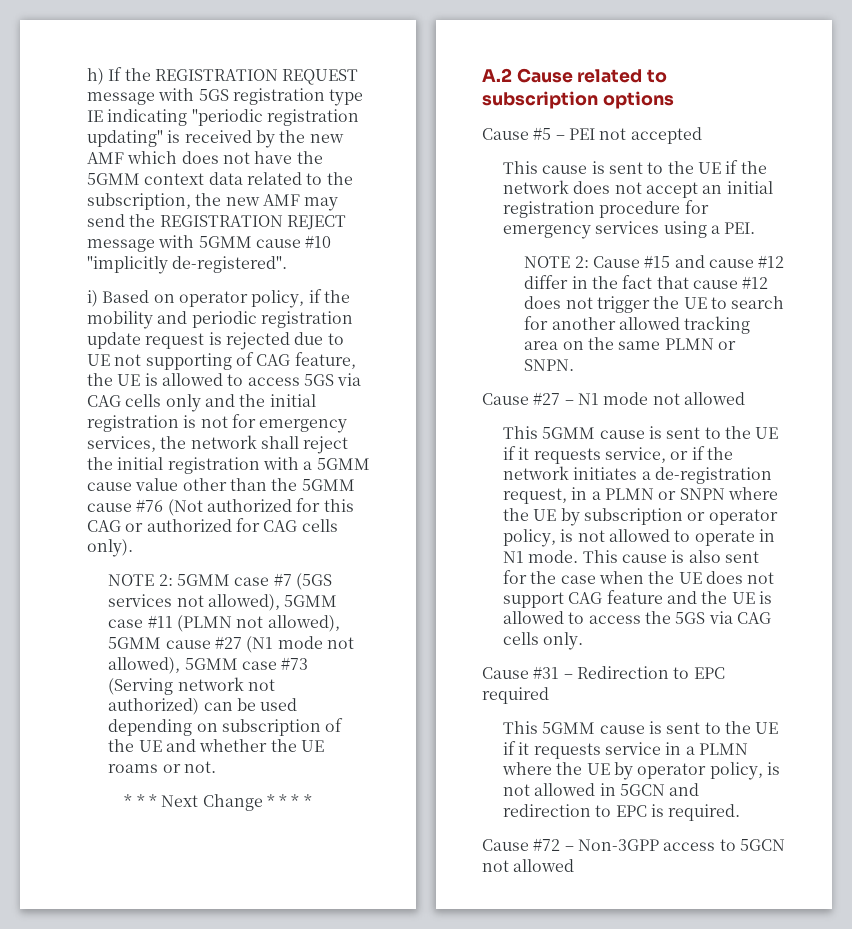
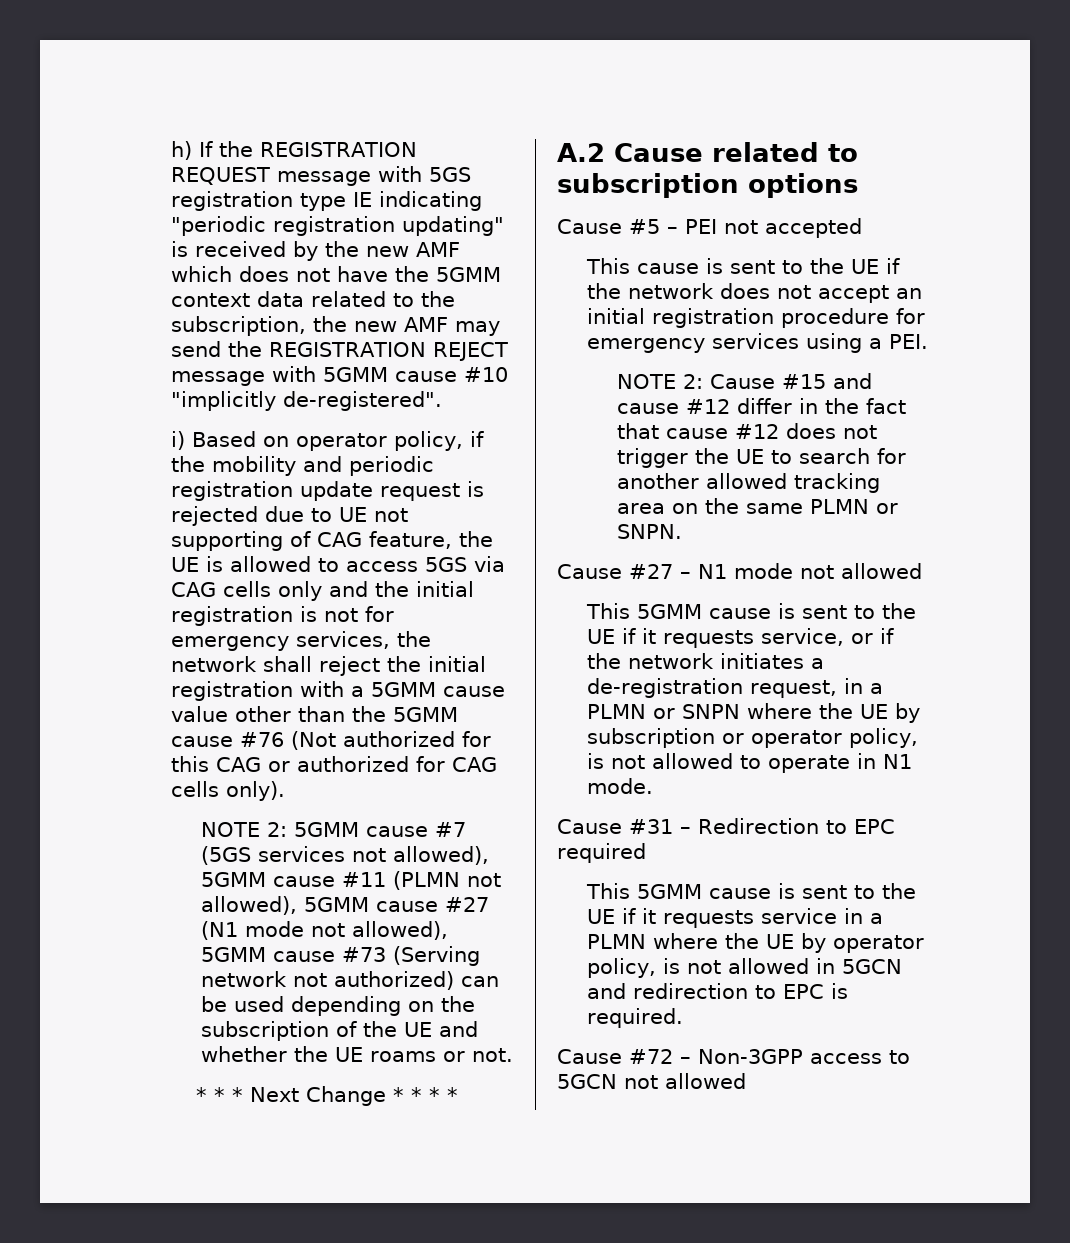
[234,577,270,586] case -> [365,826,428,837] cause
[108,619,144,628] case -> [272,876,335,887] cause
[241,661,277,670] case -> [272,951,335,962] cause
(218, 727) none -> [440,996,475,1012] the
[582,550,760,563] [503,570,775,584] [503,590,773,608] [503,611,772,624] [503,632,584,650] This cause is also sent for the case when the UE does not support CAG feature and the UE is allowed to access the 5GS via CAG cells only. -> (653, 786) none

